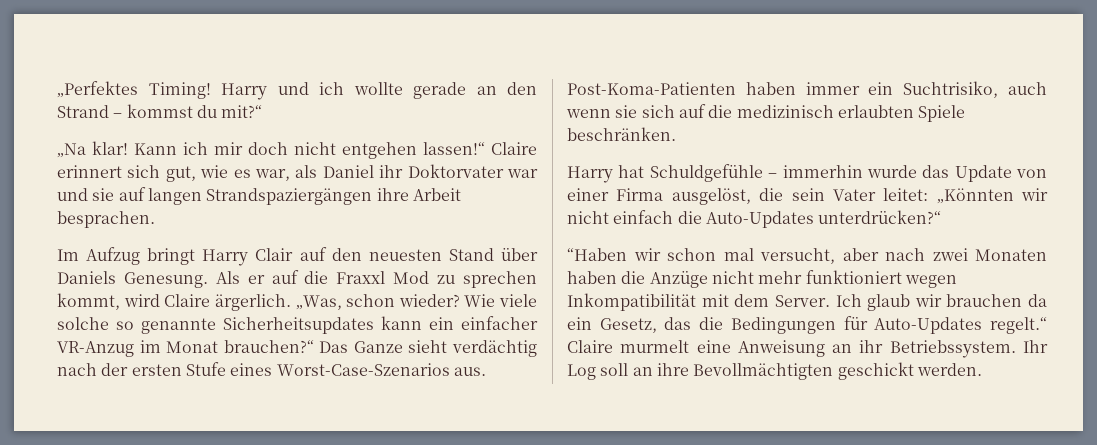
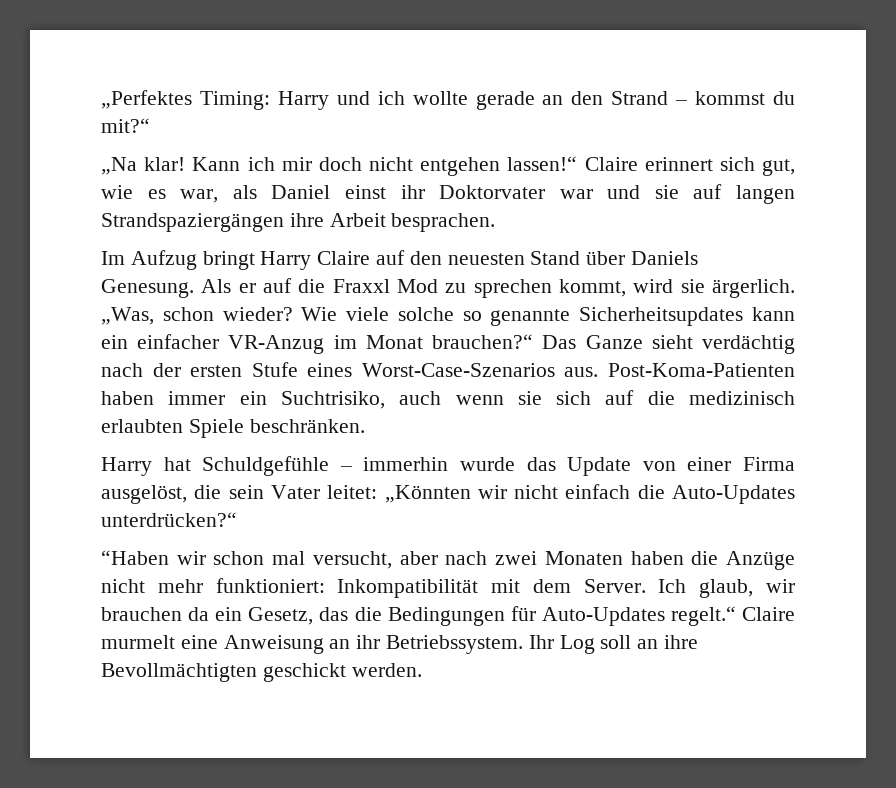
[148,82,211,99] Timing! -> [199,91,270,110] Timing:
(374, 171) none -> [344,185,386,199] einst
[255,248,294,261] Clair -> [317,251,371,265] Claire
[164,294,211,307] Claire -> [680,279,705,293] sie
[805,270,957,288] funktioniert wegen -> [215,578,325,593] funktioniert:
[867,294,911,311] glaub -> [699,579,754,598] glaub,

